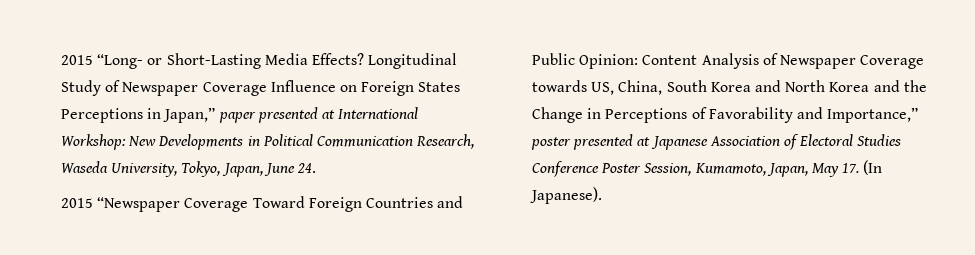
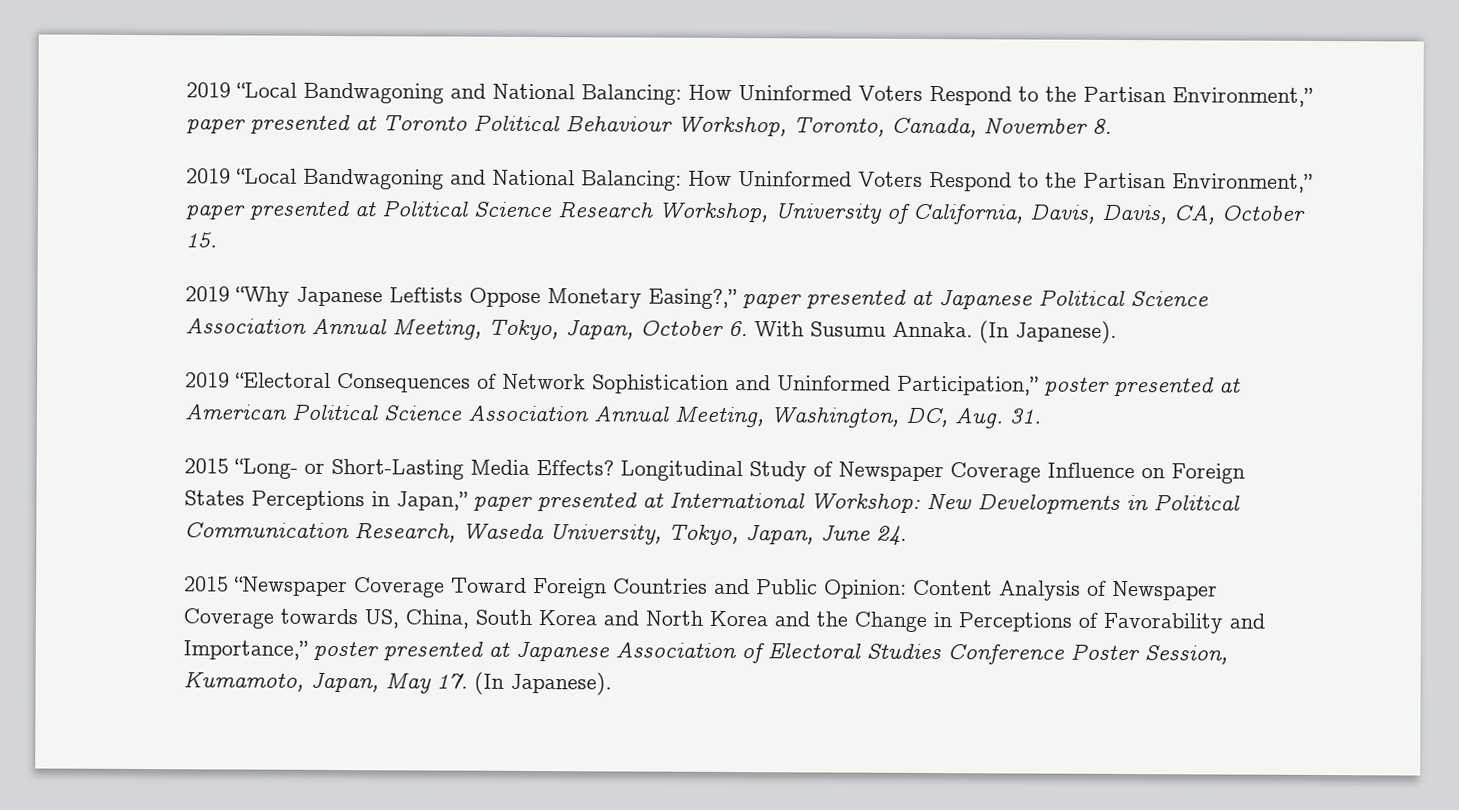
(61, 60) none -> [185,82,1313,107] [185,114,1112,138] [185,168,1313,193] [184,200,1306,225] [184,232,217,248] [184,286,1209,310] [184,318,1117,344] [184,372,1241,397] [183,403,1041,429] 2019 “Local Bandwagoning and National Balancing: How Uninformed Voters Respond to the Partisan Environment,” paper presented at Toronto Political Behaviour Workshop, Toronto, Canada, November 8. // 2019 “Local Bandwagoning and National Balancing: How Uninformed Voters Respond to the Partisan Environment,” paper presented at Political Science Research Workshop, University of California, Davis, Davis, CA, October 15. // 2019 “Why Japanese Leftists Oppose Monetary Easing?,” paper presented at Japanese Political Science Association Annual Meeting, Tokyo, Japan, October 6. With Susumu Annaka. (In Japanese). // 2019 “Electoral Consequences of Network Sophistication and Uninformed Participation,” poster presented at American Political Science Association Annual Meeting, Washington, DC, Aug. 31. //

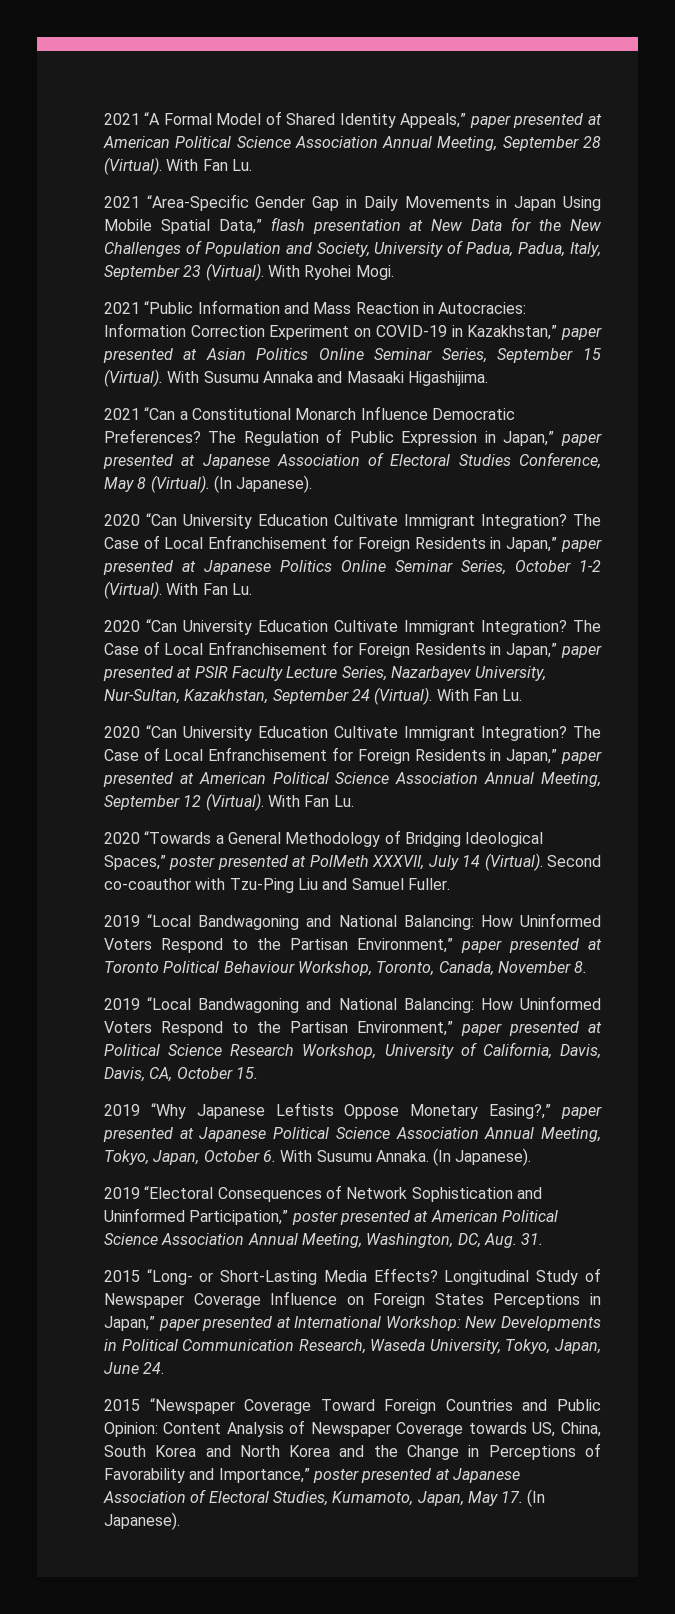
(185, 90) none -> [103,111,602,128] [102,136,601,151] [103,157,252,175] [103,194,601,211] [103,217,602,234] [103,240,601,257] [103,263,394,281] [103,300,527,314] [103,323,603,340] [102,348,601,363] [103,369,488,387] [103,406,515,420] [103,429,602,446] [102,452,601,469] [103,475,313,493] [103,513,601,529] [103,535,602,552] [102,560,601,575] [103,581,252,599] [103,619,601,635] [103,641,602,658] [102,666,547,681] [103,687,523,705] [103,725,601,741] [103,747,602,764] [102,772,601,787] [103,793,354,811] [103,830,544,847] [103,853,601,871] [103,878,450,893] 2021 “A Formal Model of Shared Identity Appeals,” paper presented at American Political Science Association Annual Meeting, September 28 (Virtual). With Fan Lu. // 2021 “Area-Specific Gender Gap in Daily Movements in Japan Using Mobile Spatial Data,” flash presentation at New Data for the New Challenges of Population and Society, University of Padua, Padua, Italy, September 23 (Virtual). With Ryohei Mogi. // 2021 “Public Information and Mass Reaction in Autocracies: Information Correction Experiment on COVID-19 in Kazakhstan,” paper presented at Asian Politics Online Seminar Series, September 15 (Virtual). With Susumu Annaka and Masaaki Higashijima. // 2021 “Can a Constitutional Monarch Influence Democratic Preferences? The Regulation of Public Expression in Japan,” paper presented at Japanese Association of Electoral Studies Conference, May 8 (Virtual). (In Japanese). // 2020 “Can University Education Cultivate Immigrant Integration? The Case of Local Enfranchisement for Foreign Residents in Japan,” paper presented at Japanese Politics Online Seminar Series, October 1-2 (Virtual). With Fan Lu. // 2020 “Can University Education Cultivate Immigrant Integration? The Case of Local Enfranchisement for Foreign Residents in Japan,” paper presented at PSIR Faculty Lecture Series, Nazarbayev University, Nur-Sultan, Kazakhstan, September 24 (Virtual). With Fan Lu. // 2020 “Can University Education Cultivate Immigrant Integration? The Case of Local Enfranchisement for Foreign Residents in Japan,” paper presented at American Political Science Association Annual Meeting, September 12 (Virtual). With Fan Lu. // 2020 “Towards a General Methodology of Bridging Ideological Spaces,” poster presented at PolMeth XXXVII, July 14 (Virtual). Second co-coauthor with Tzu-Ping Liu and Samuel Fuller. //
[865,643,1228,665] Studies Conference Poster Session, -> [272,1491,328,1506] Studies,

